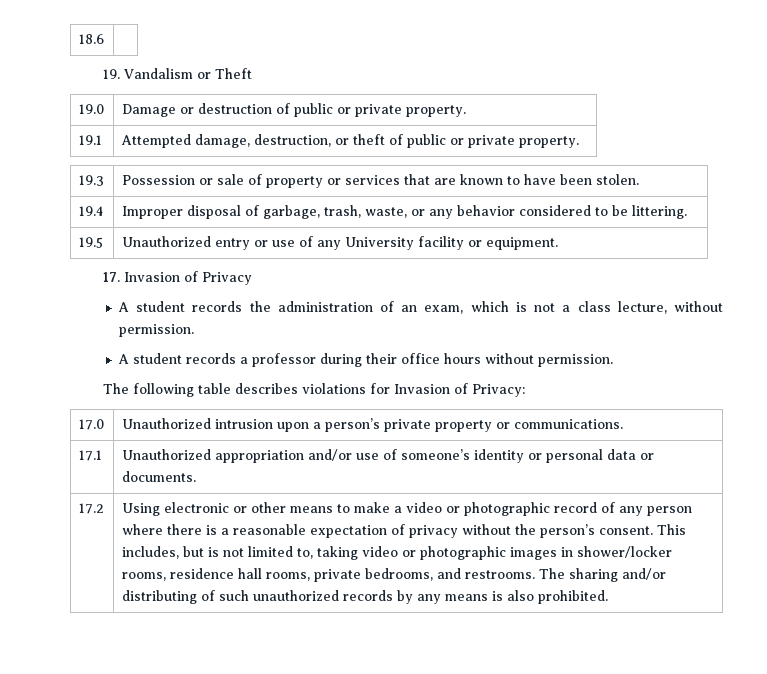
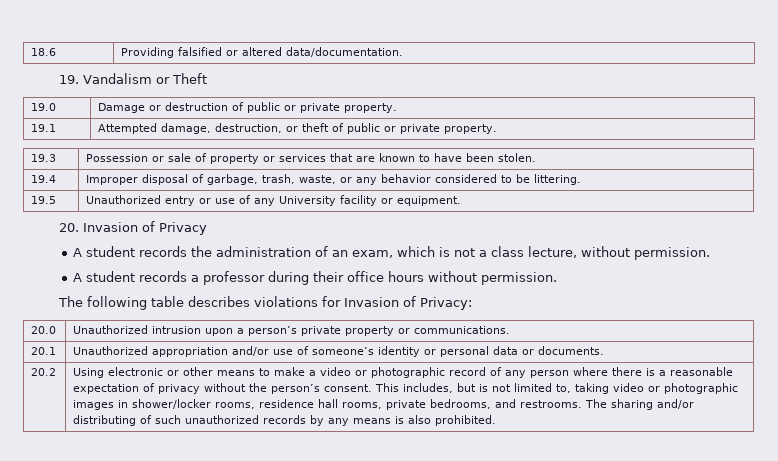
(104, 39) none -> [121,47,404,58] Providing falsified or altered data/documentation.
[103,272,121,282] 17. -> [59,223,80,232] 20.
[78,419,104,430] 17.0 -> [31,326,57,334] 20.0
[78,450,102,461] 17.1 -> [31,347,57,355] 20.1
[78,503,104,514] 17.2 -> [31,368,57,376] 20.2

